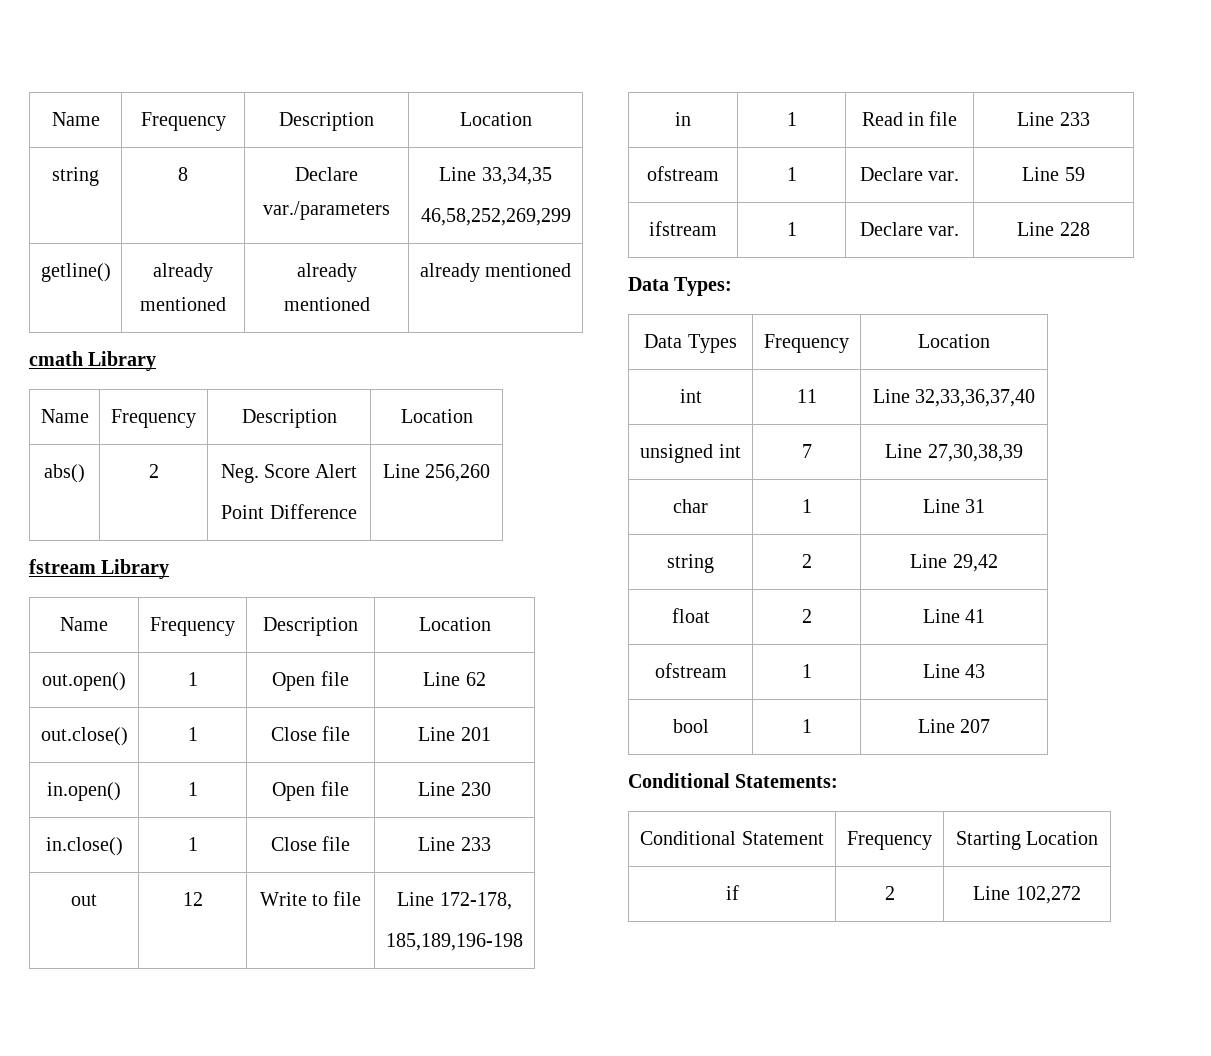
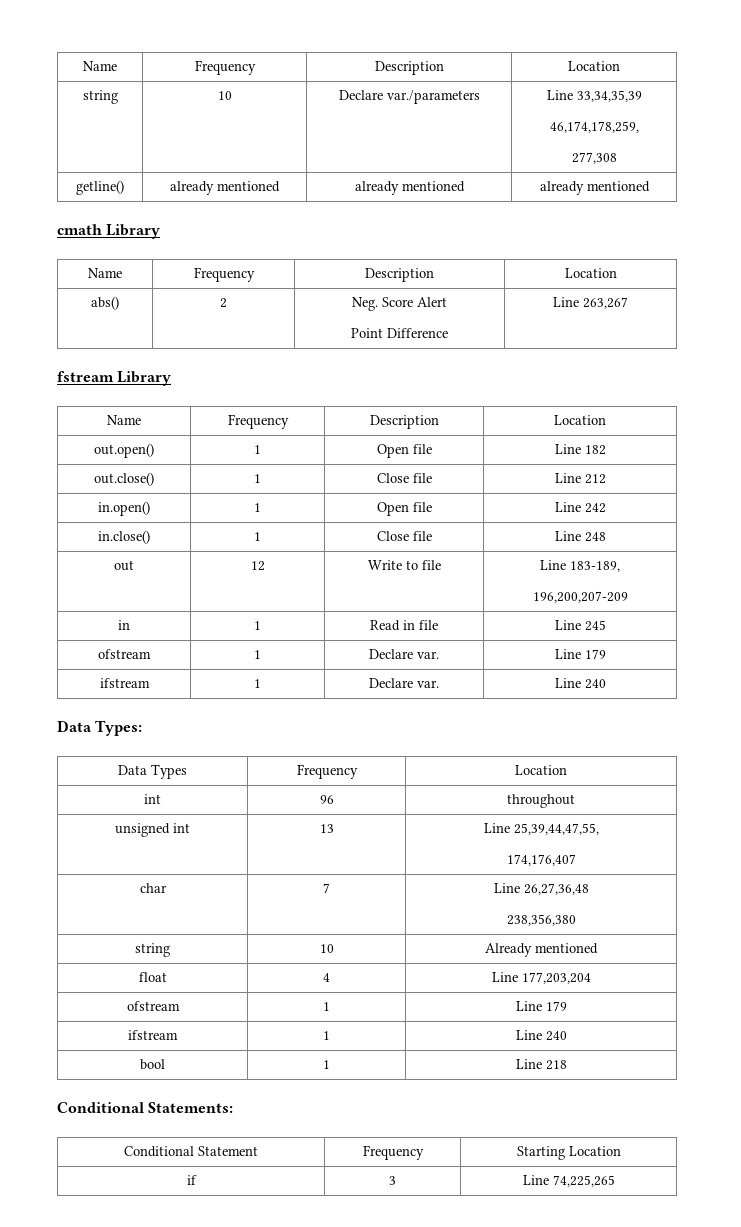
[178,167,188,181] 8 -> [217,91,232,100] 10
[481,167,552,185] [420,208,571,226] 33,34,35 // 46,58,252,269,299 -> [576,90,642,102] [549,121,639,133] [571,152,617,164] 33,34,35,39 // 46,174,178,259, // 277,308
[425,464,491,482] 256,260 -> [582,297,628,309] 263,267
[465,672,486,686] 62 -> [584,445,606,455] 182
[460,727,491,741] 201 -> [584,474,606,484] 212
[460,782,491,796] 230 -> [584,503,606,513] 242
[460,837,491,851] 233 -> [584,532,606,542] 248
[439,892,512,910] [386,933,523,951] 172-178, // 185,189,196-198 -> [570,561,620,572] [532,591,628,603] 183-189, // 196,200,207-209
[1059,112,1090,126] 233 -> [584,620,606,631] 245
[1064,167,1085,181] 59 -> [584,649,606,659] 179
[1059,222,1090,236] 228 -> [584,679,606,689] 240
[796,389,817,403] [872,389,1036,407] 11 | Line 32,33,36,37,40 -> [319,795,334,804] [507,794,575,808] 96 | throughout
[801,444,812,458] [885,444,1023,462] [673,499,708,513] [801,499,812,513] [922,499,986,513] [667,554,714,573] [801,554,812,568] [910,554,998,572] 7 | Line 27,30,38,39 // char | 1 | Line 31 // string | 2 | Line 29,42 -> [319,824,334,833] [483,823,599,835] [506,854,576,866] [139,883,167,893] [323,883,330,893] [493,883,589,895] [506,914,576,926] [135,943,170,957] [319,944,334,953] [485,943,598,957] 13 | Line 25,39,44,47,55, // 174,176,407 // char | 7 | Line 26,27,36,48 // 238,356,380 // string | 10 | Already mentioned
[801,609,812,623] [922,609,986,623] 2 | Line 41 -> [323,973,330,982] [491,972,591,984] 4 | Line 177,203,204
[965,664,986,678] 43 -> [545,1001,567,1011] [128,1030,178,1040] [323,1031,330,1040] [515,1030,567,1041] 179 // ifstream | 1 | Line 240
[960,719,991,733] 207 -> [545,1060,567,1070] 218
[884,886,895,900] [973,886,1081,904] 2 | Line 102,272 -> [389,1176,396,1185] [522,1175,615,1187] 3 | Line 74,225,265

